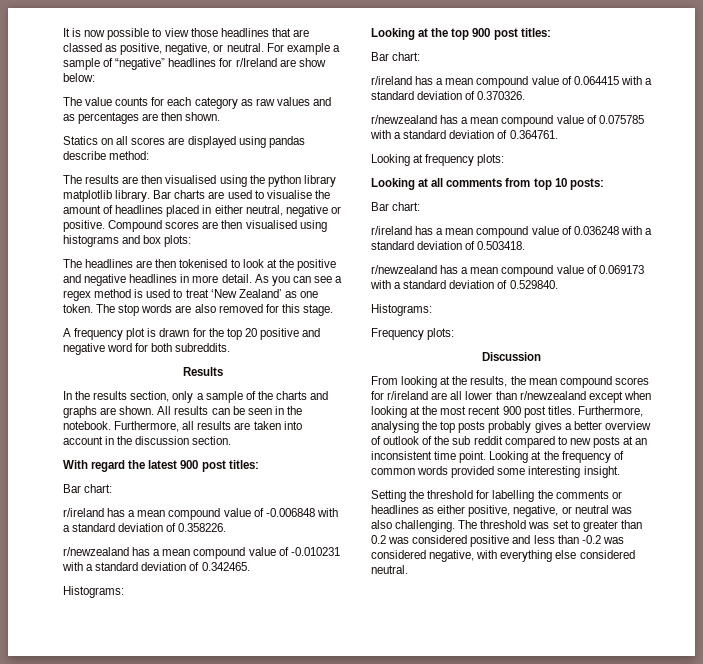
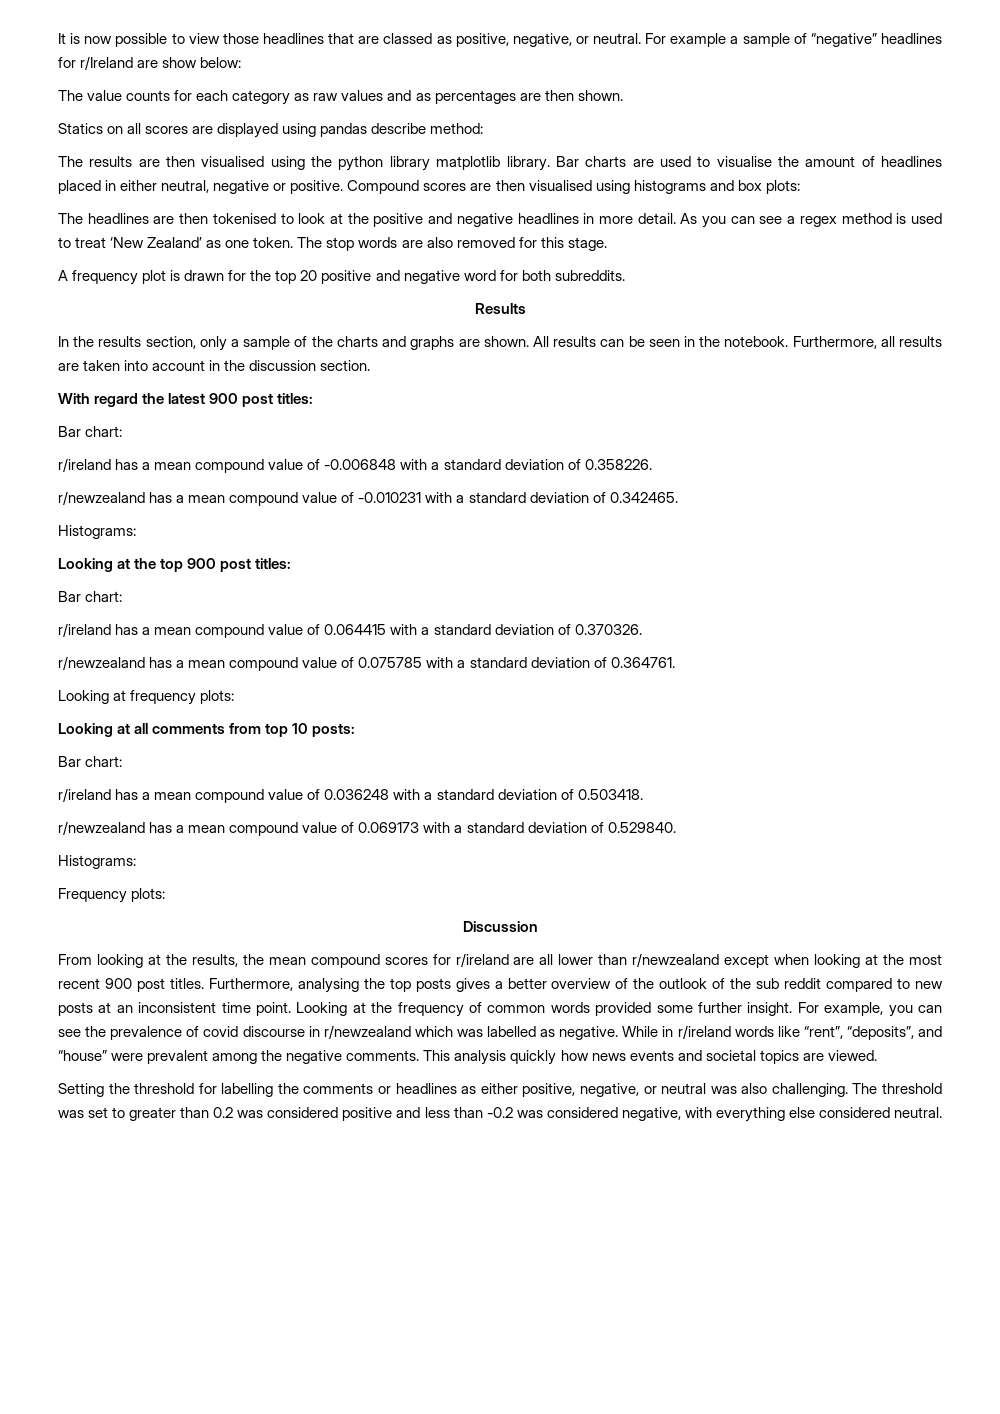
[488,421,532,433] probably -> (451, 985) none
(381, 440) none -> [633,978,655,989] the
[528,466,581,478] interesting -> [697,1002,742,1013] further
(620, 472) none -> [797,1002,942,1017] [58,1025,943,1040] [58,1050,877,1065] For example, you can see the prevalence of covid discourse in r/newzealand which was labelled as negative. While in r/ireland words like “rent”, “deposits”, and “house” were prevalent among the negative comments. This analysis quickly how news events and societal topics are viewed.

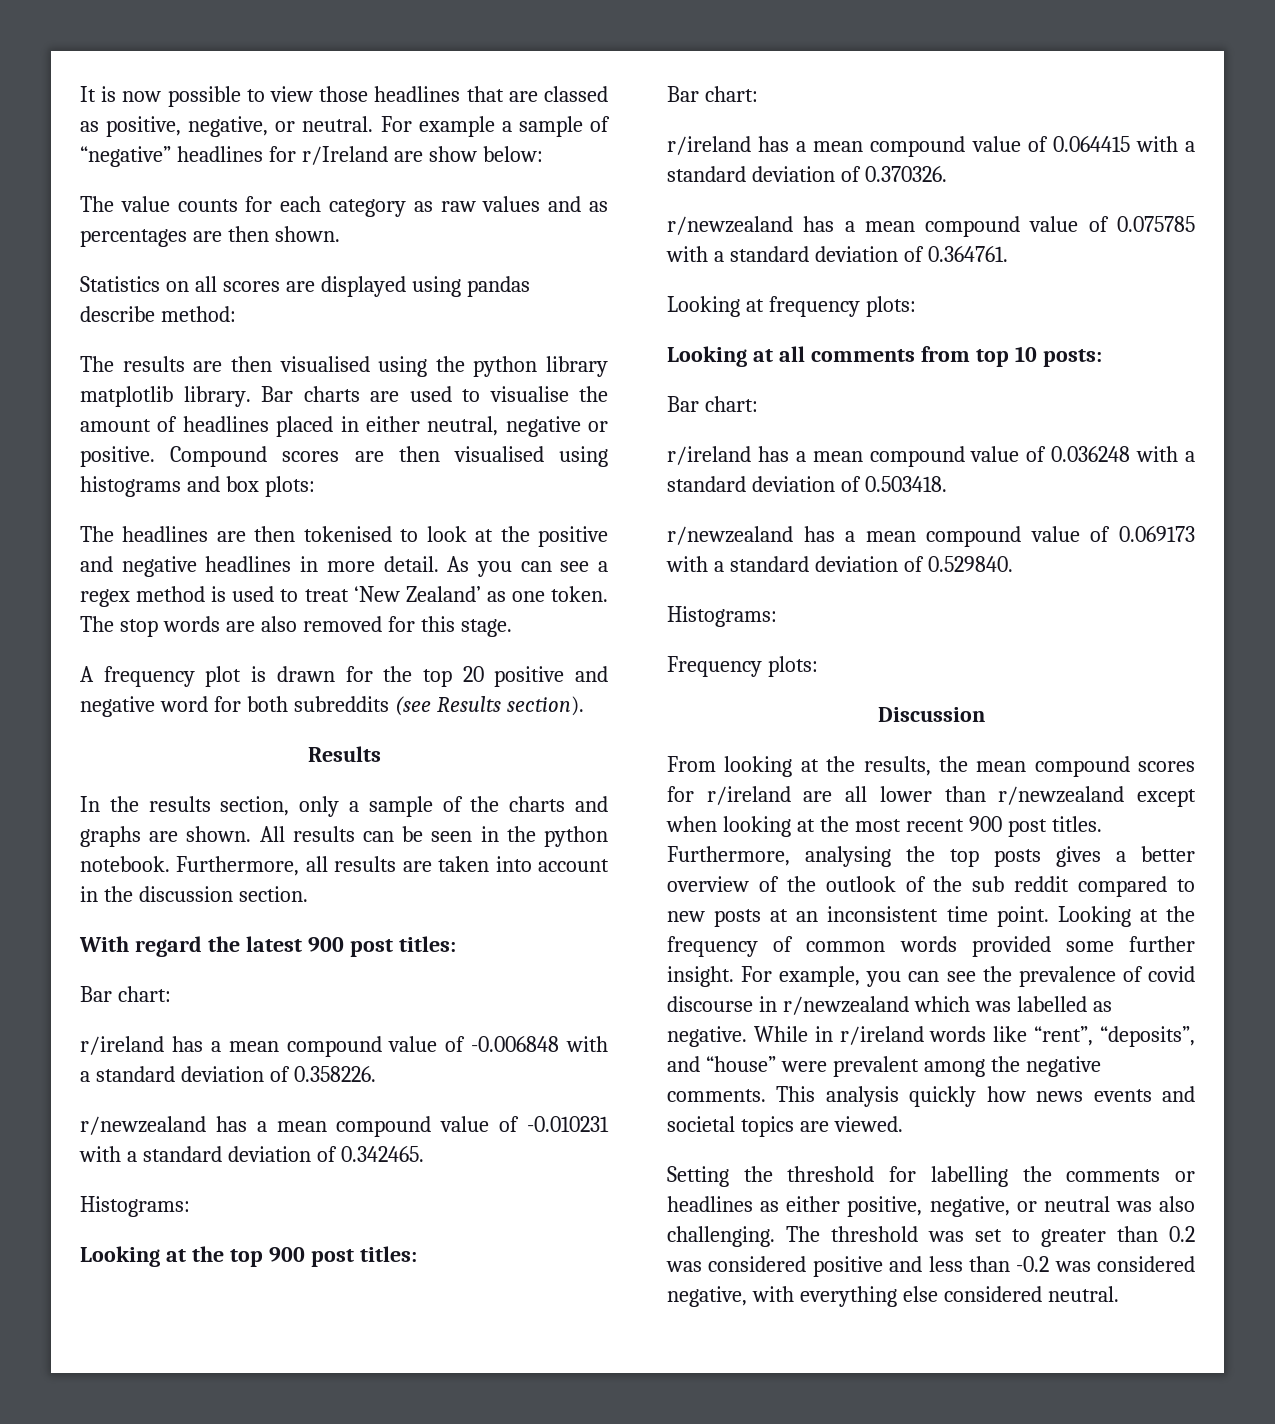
[58,123,103,134] Statics -> [80,276,160,292] Statistics
[554,270,625,281] subreddits. -> [293,696,584,716] subreddits (see Results section).
(721, 341) none -> [544,826,608,847] python

